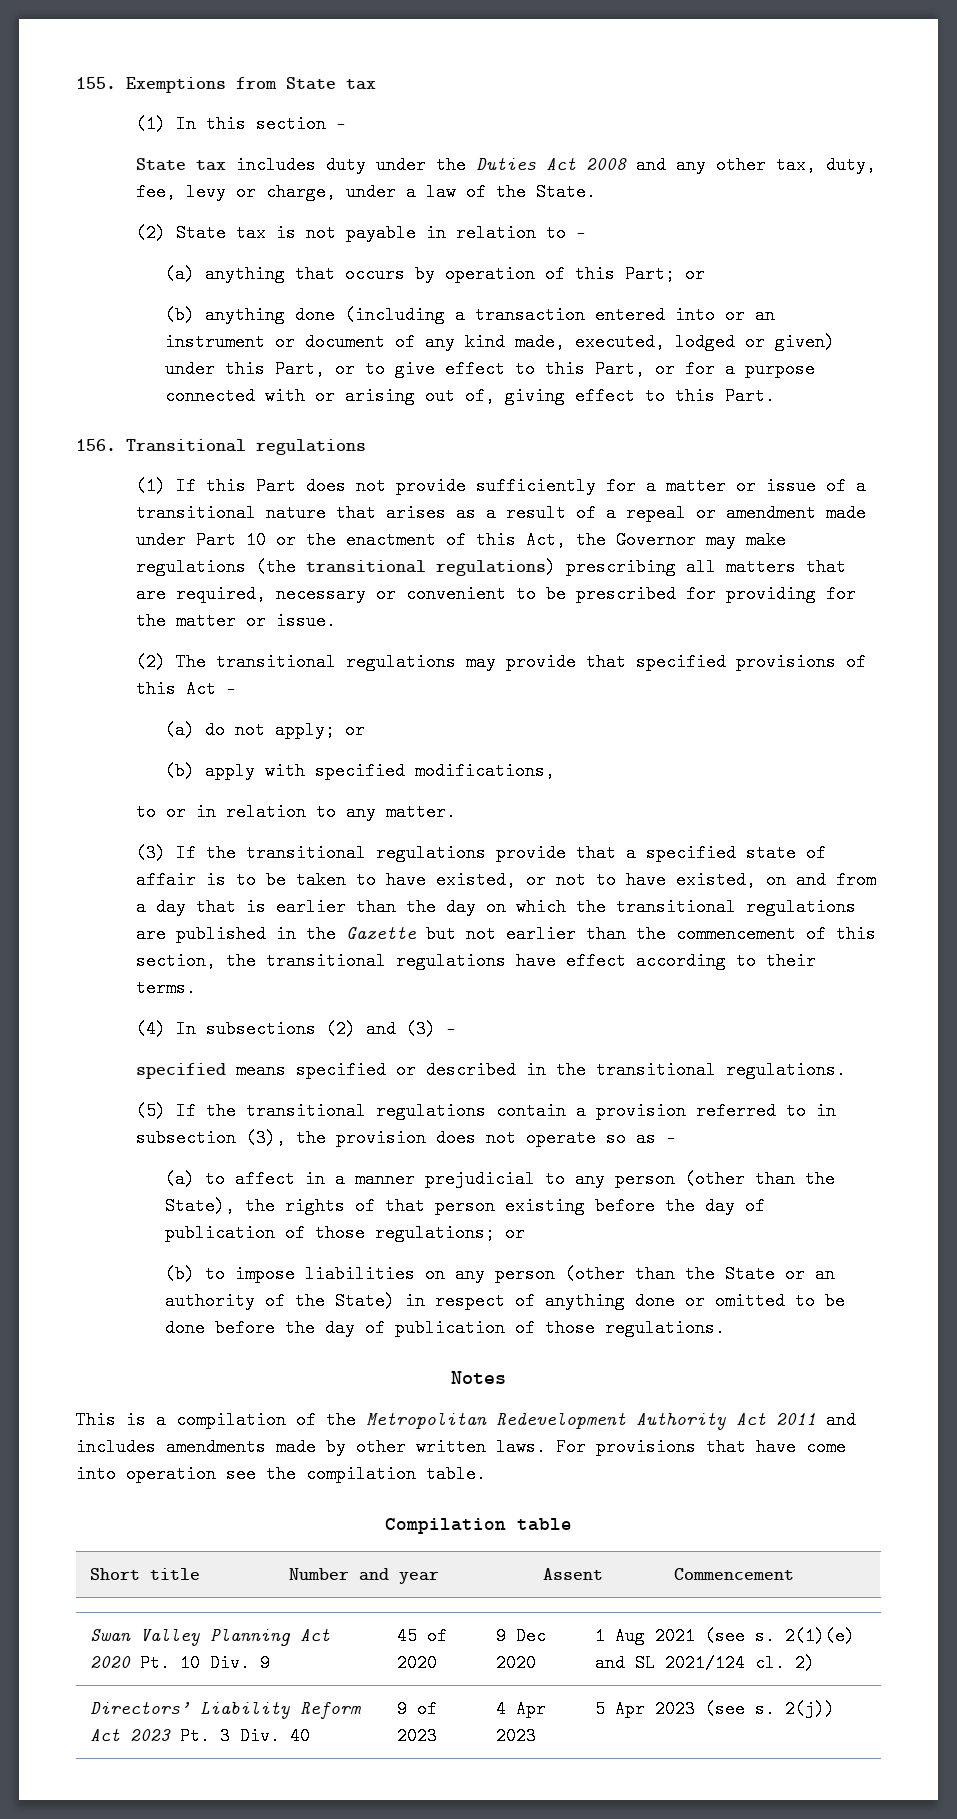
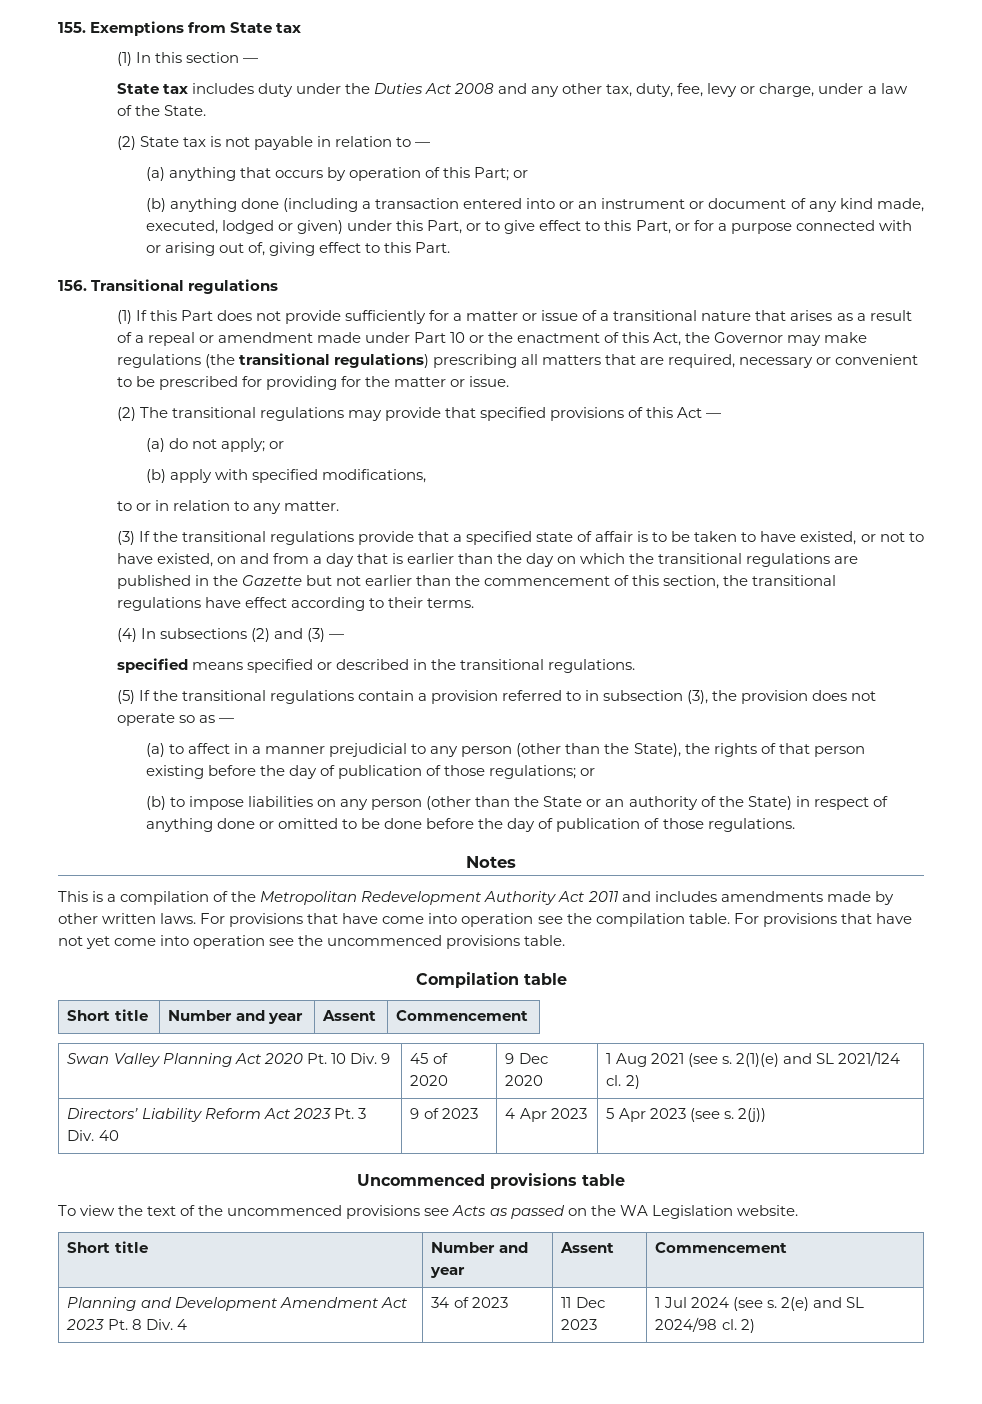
(486, 1474) none -> [733,913,912,927] [58,935,566,949] For provisions that have not yet come into operation see the uncommenced provisions table.
(835, 1709) none -> [357,1173,625,1189] [58,1205,798,1219] [67,1241,148,1253] [431,1242,528,1253] [430,1267,466,1278] [560,1242,615,1253] [655,1242,788,1253] [67,1297,407,1311] [66,1319,187,1330] [431,1297,508,1308] [561,1297,605,1308] [561,1319,598,1330] [655,1297,864,1311] [655,1317,755,1333] // Uncommenced provisions table // To view the text of the uncommenced provisions see Acts as passed on the WA Legislation website. // Short title | Number and year | Assent | Commencement // Planning and Development Amendment Act 2023 Pt. 8 Div. 4 | 34 of 2023 | 11 Dec 2023 | 1 Jul 2024 (see s. 2(e) and SL 2024/98 cl. 2)

